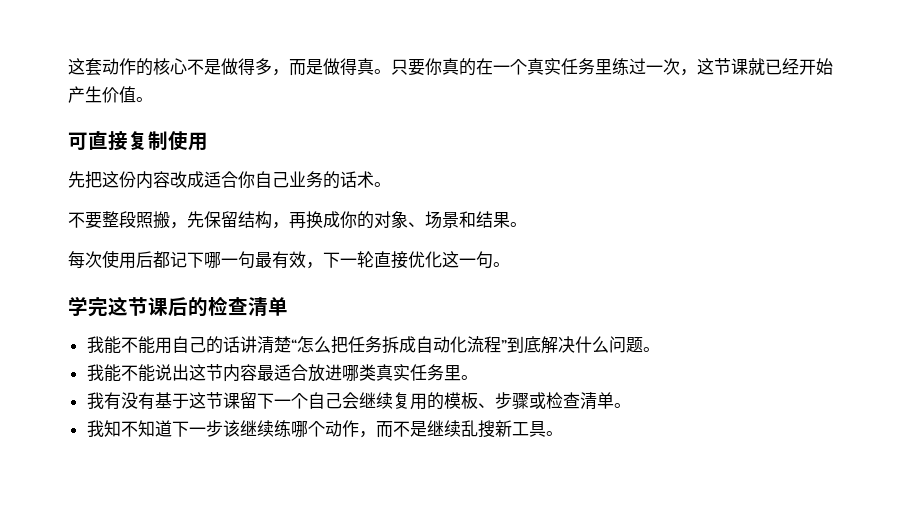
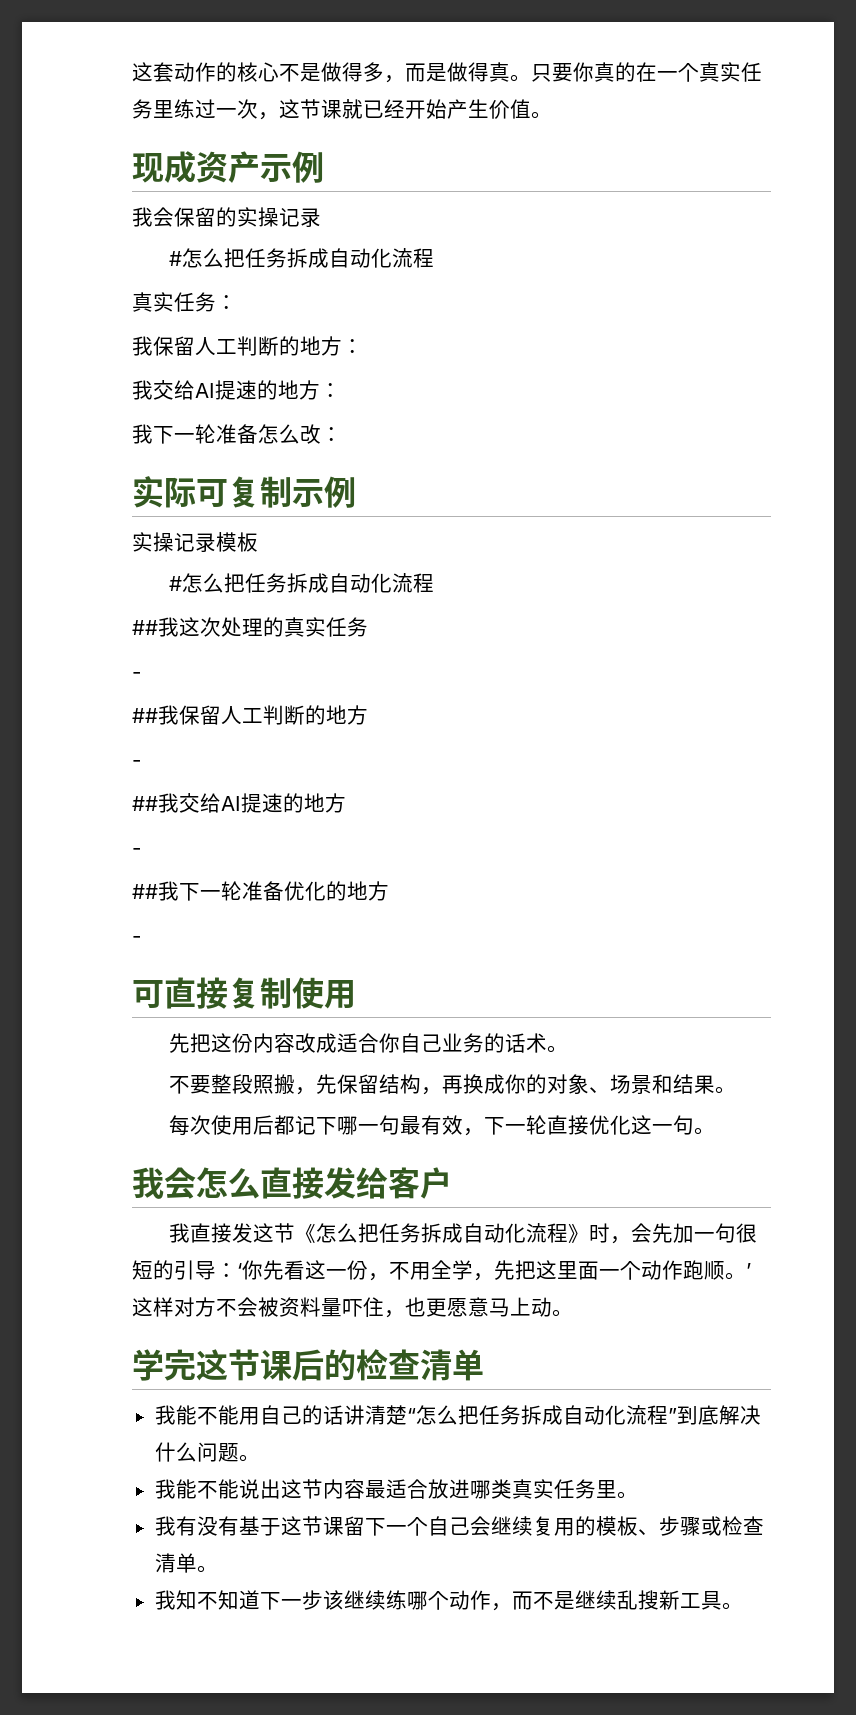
(153, 99) none -> [132,151,324,183] [132,207,321,227] [168,248,434,268] [132,292,237,312] [132,336,363,356] [132,380,341,400] [132,424,342,444] [132,476,356,508] [132,532,258,552] [168,573,434,593] [132,617,368,637] [132,672,141,679] [132,705,368,725] [132,760,141,767] [132,793,346,813] [132,848,141,855] [132,881,389,901] [132,936,141,943] // 现成资产示例 // 我会保留的实操记录 // #怎么把任务拆成自动化流程 // 真实任务： // 我保留人工判断的地方： // 我交给AI提速的地方： // 我下一轮准备怎么改： // 实际可复制示例 // 实操记录模板 // #怎么把任务拆成自动化流程 // ##我这次处理的真实任务 // - // ##我保留人工判断的地方 // - // ##我交给AI提速的地方 // - // ##我下一轮准备优化的地方 // -
(510, 264) none -> [132,1167,452,1199] [168,1223,757,1244] [132,1260,751,1281] [132,1297,573,1318] // 我会怎么直接发给客户 // 我直接发这节《怎么把任务拆成自动化流程》时，会先加一句很短的引导：‘你先看这一份，不用全学，先把这里面一个动作跑顺。’这样对方不会被资料量吓住，也更愿意马上动。

